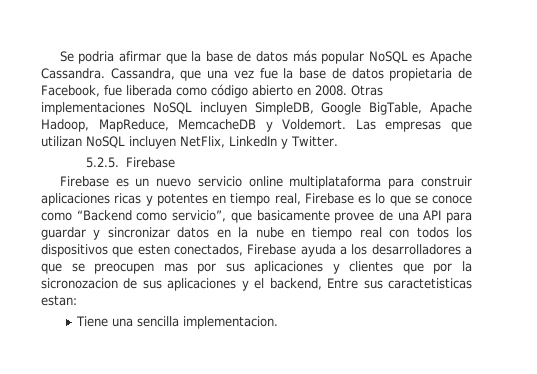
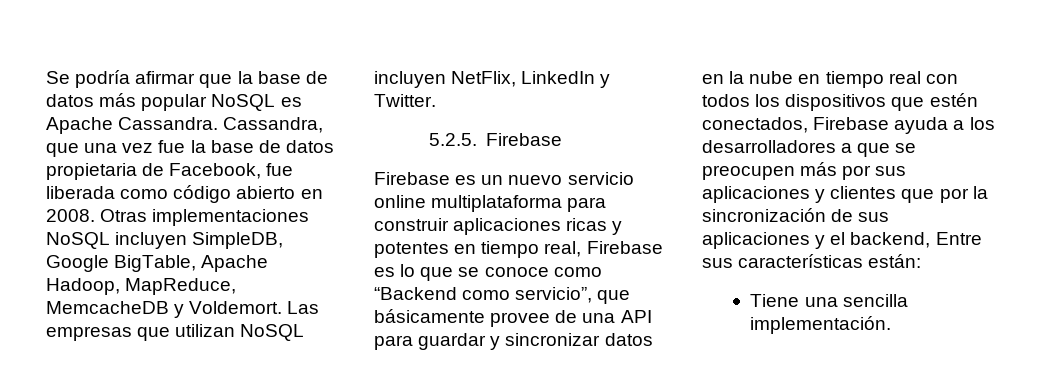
[78,51,115,64] podria -> [75,70,131,88] podría
[256,210,330,221] basicamente -> [374,309,485,323] básicamente
[137,244,170,255] esten -> [929,93,978,107] estén
[163,263,188,272] mas -> [800,162,838,176] más
[41,278,118,289] sicronozacion -> [702,208,826,222] sincronización
[388,278,473,289] [41,295,77,306] caractetisticas estan: -> [738,254,922,268] características están:
[183,316,279,329] implementacion. -> [750,316,892,334] implementación.

